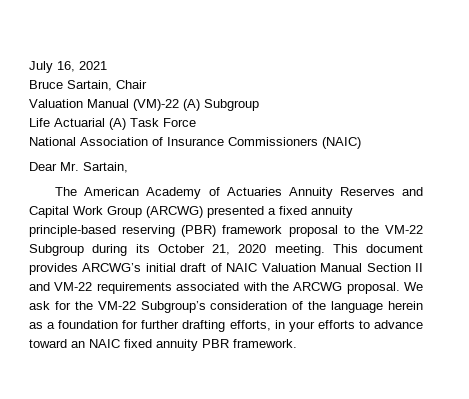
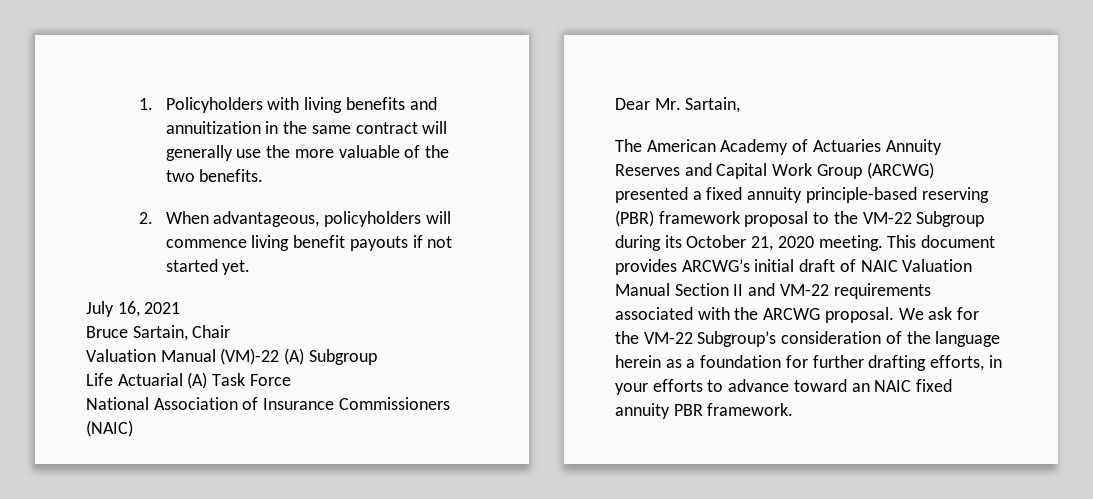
(29, 67) none -> [139,97,437,113] [165,121,448,134] [165,145,450,161] [165,169,264,182] [139,211,451,227] [165,235,453,251] [165,259,251,275] 1. Policyholders with living benefits and annuitization in the same contract will generally use the more valuable of the two benefits. // 2. When advantageous, policyholders will commence living benefit payouts if not started yet. //

